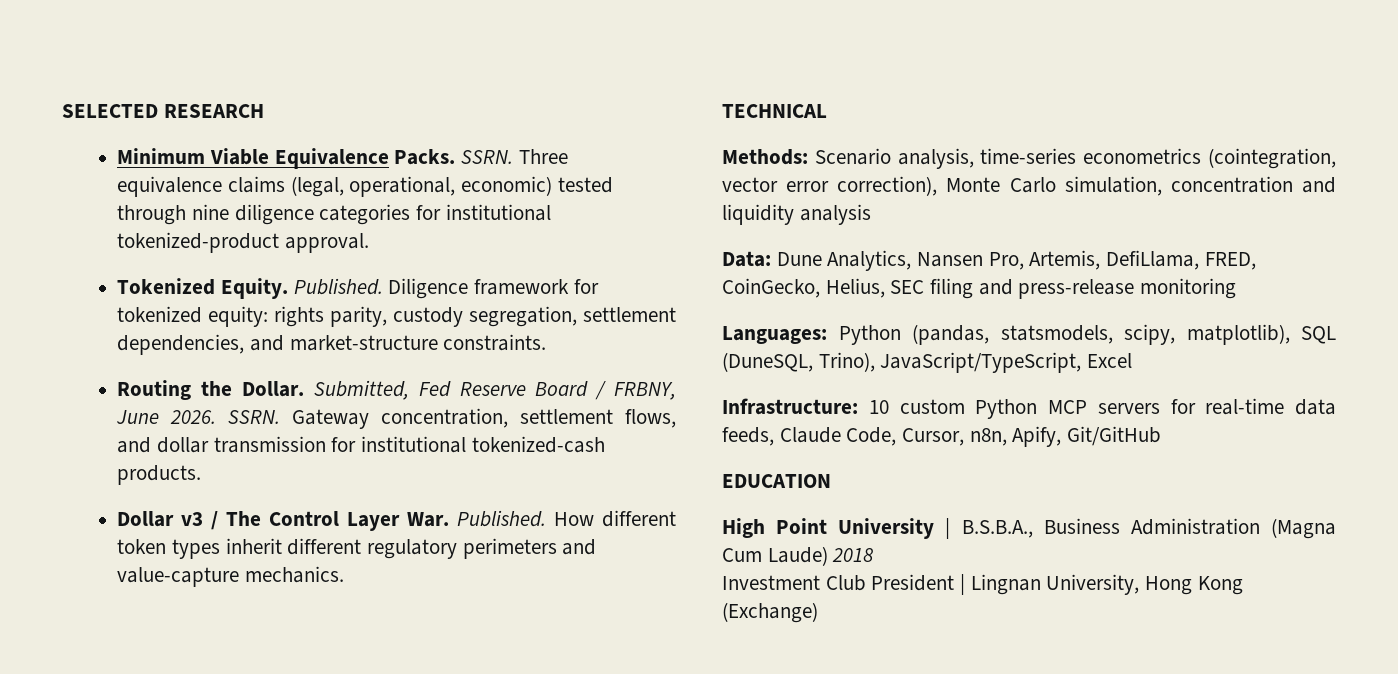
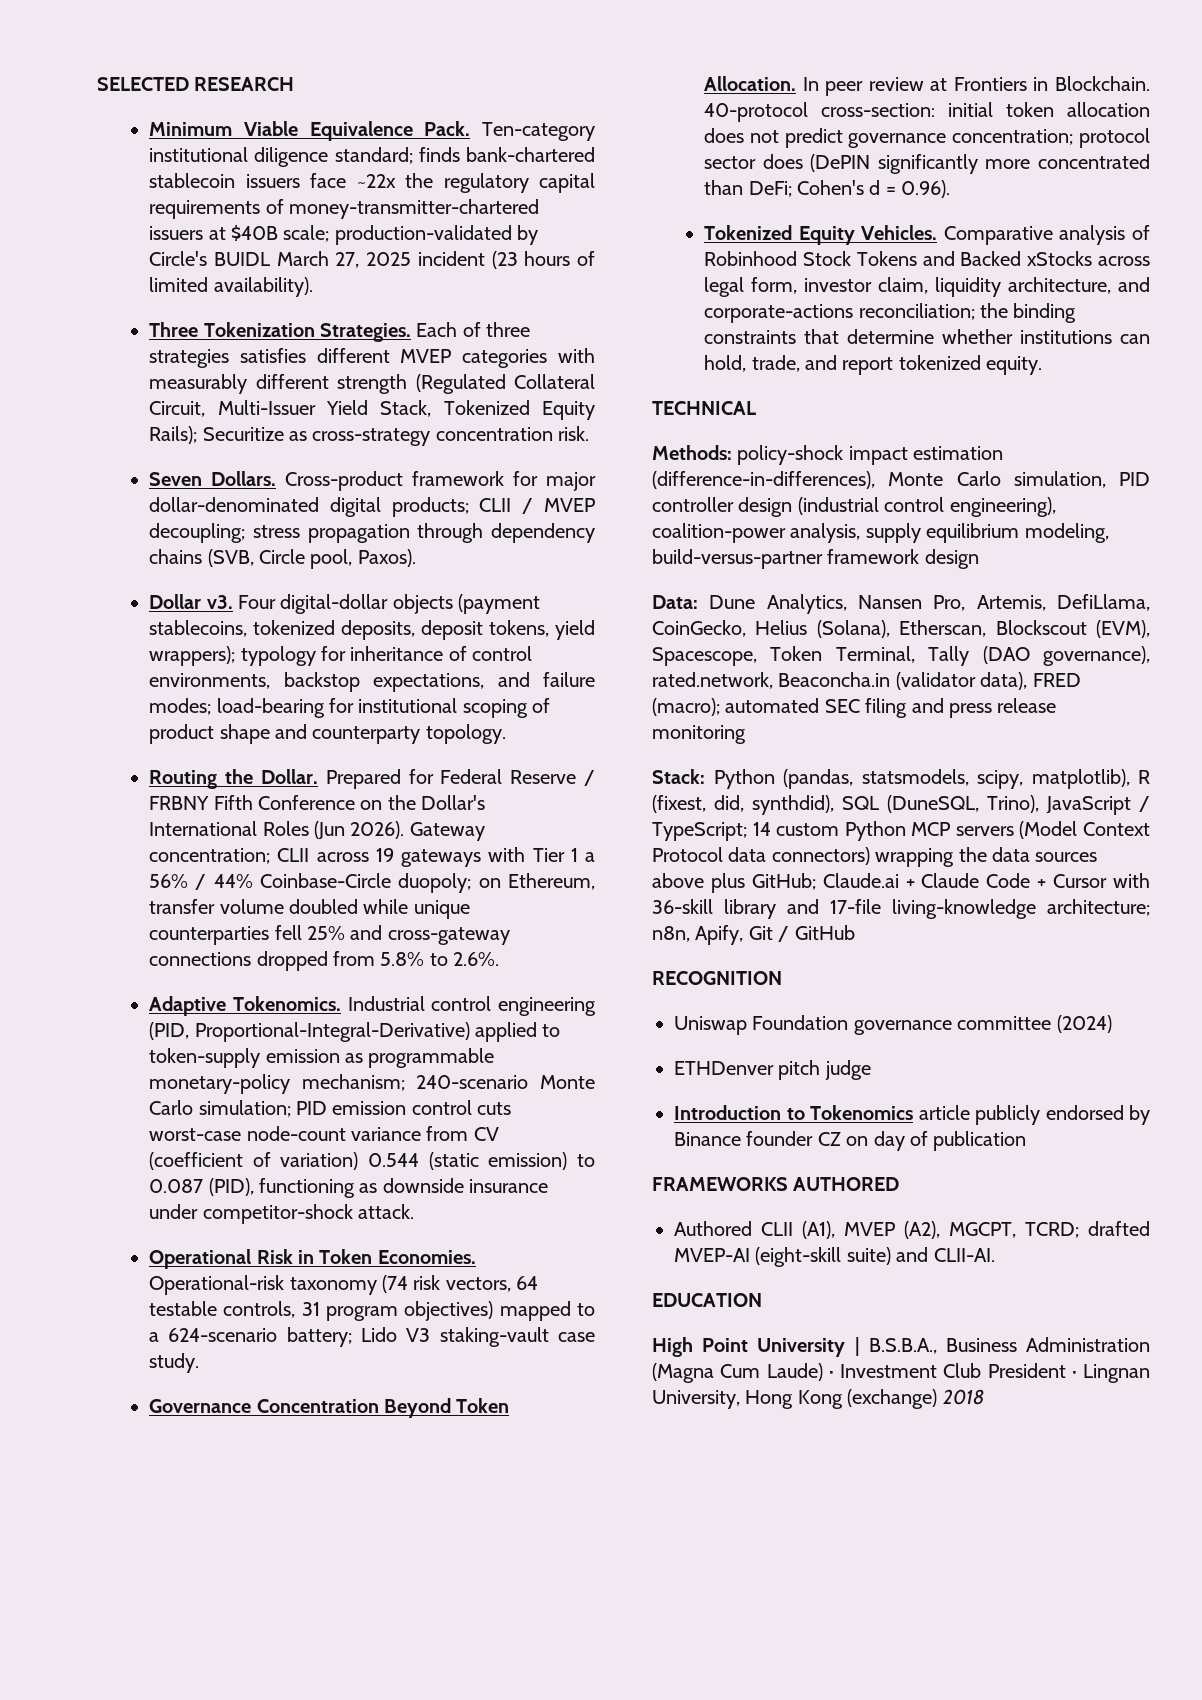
[394,149,568,165] [117,176,613,197] [117,204,551,225] [117,232,370,253] [117,278,599,299] [117,306,676,327] [117,334,547,355] [117,380,676,400] [116,408,676,429] [117,436,605,453] [117,465,202,485] [117,510,676,531] [117,538,597,559] [117,566,345,587] [722,104,827,118] [722,148,1336,169] [722,176,1336,196] [722,204,871,225] Packs. SSRN. Three equivalence claims (legal, operational, economic) tested through nine diligence categories for institutional tokenized-product approval. // Tokenized Equity. Published. Diligence framework for tokenized equity: rights parity, custody segregation, settlement dependencies, and market-structure constraints. // Routing the Dollar. Submitted, Fed Reserve Board / FRBNY, June 2026. SSRN. Gateway concentration, settlement flows, and dollar transmission for institutional tokenized-cash products. // Dollar v3 / The Control Layer War. Published. How different token types inherit different regulatory perimeters and value-capture mechanics. // TECHNICAL // Methods: Scenario analysis, time-series econometrics (cointegration, vector error correction), Monte Carlo simulation, concentration and liquidity analysis -> [424,121,595,141] [149,147,595,167] [149,173,595,193] [149,199,539,219] [149,225,539,245] [149,251,595,269] [149,277,313,297] [149,322,531,342] [149,348,595,368] [149,374,595,394] [149,400,595,420] [149,426,590,446] [149,471,596,491] [149,497,595,517] [149,523,595,543] [149,549,416,569] [149,594,541,614] [149,620,595,640] [149,646,533,666] [149,672,595,692] [149,698,551,718] [149,724,506,744] [149,769,595,789] [149,795,486,810] [149,821,485,841] [149,847,595,867] [149,873,595,893] [149,899,470,919] [149,925,510,945] [149,951,500,971] [149,996,596,1016] [149,1022,561,1042] [149,1048,495,1068] [149,1074,595,1094] [149,1100,512,1117] [149,1126,499,1141] [149,1152,595,1170] [149,1178,549,1198] [149,1204,414,1224] [149,1249,476,1269] [149,1275,539,1295] [149,1301,595,1321] [149,1327,595,1347] [149,1353,200,1373] [149,1398,510,1418] [704,76,1150,96] [704,102,1150,122] [704,128,1150,148] [704,154,1150,174] [704,180,951,198] [704,225,1150,245] [704,251,1150,266] [704,277,1150,297] [704,303,1077,323] [704,329,1150,344] [704,355,1043,375] [652,401,756,415] [652,445,1004,465] [652,471,1150,489] [652,497,1056,517] [652,523,1109,543] [652,549,979,569] Pack. Ten-category institutional diligence standard; finds bank-chartered stablecoin issuers face ~22x the regulatory capital requirements of money-transmitter-chartered issuers at $40B scale; production-validated by Circle's BUIDL March 27, 2025 incident (23 hours of limited availability). // Three Tokenization Strategies. Each of three strategies satisfies different MVEP categories with measurably different strength (Regulated Collateral Circuit, Multi-Issuer Yield Stack, Tokenized Equity Rails); Securitize as cross-strategy concentration risk. // Seven Dollars. Cross-product framework for major dollar-denominated digital products; CLII / MVEP decoupling; stress propagation through dependency chains (SVB, Circle pool, Paxos). // Dollar v3. Four digital-dollar objects (payment stablecoins, tokenized deposits, deposit tokens, yield wrappers); typology for inheritance of control environments, backstop expectations, and failure modes; load-bearing for institutional scoping of product shape and counterparty topology. // Routing the Dollar. Prepared for Federal Reserve / FRBNY Fifth Conference on the Dollar's International Roles (Jun 2026). Gateway concentration; CLII across 19 gateways with Tier 1 a 56% / 44% Coinbase-Circle duopoly; on Ethereum, transfer volume doubled while unique counterparties fell 25% and cross-gateway connections dropped from 5.8% to 2.6%. // Adaptive Tokenomics. Industrial control engineering (PID, Proportional-Integral-Derivative) applied to token-supply emission as programmable monetary-policy mechanism; 240-scenario Monte Carlo simulation; PID emission control cuts worst-case node-count variance from CV (coefficient of variation) 0.544 (static emission) to 0.087 (PID), functioning as downside insurance under competitor-shock attack. // Operational Risk in Token Economies. Operational-risk taxonomy (74 risk vectors, 64 testable controls, 31 program objectives) mapped to a 624-scenario battery; Lido V3 staking-vault case study. // Governance Concentration Beyond Token Allocation. In peer review at Frontiers in Blockchain. 40-protocol cross-section: initial token allocation does not predict governance concentration; protocol sector does (DePIN significantly more concentrated than DeFi; Cohen's d = 0.96). // Tokenized Equity Vehicles. Comparative analysis of Robinhood Stock Tokens and Backed xStocks across legal form, investor claim, liquidity architecture, and corporate-actions reconciliation; the binding constraints that determine whether institutions can hold, trade, and report tokenized equity. // TECHNICAL // Methods: policy-shock impact estimation (difference-in-differences), Monte Carlo simulation, PID controller design (industrial control engineering), coalition-power analysis, supply equilibrium modeling, build-versus-partner framework design
[1204,252,1256,270] [722,278,885,298] FRED, CoinGecko, Helius, -> [652,620,1150,638] [652,646,1150,666] [652,672,1081,690] [652,698,820,716] CoinGecko, Helius (Solana), Etherscan, Blockscout (EVM), Spacescope, Token Terminal, Tally (DAO governance), rated.network, Beaconcha.in (validator data), FRED (macro); automated
[1018,279,1135,299] press-release -> [948,698,1057,718] press release
[722,326,827,344] Languages: -> [652,769,705,784] Stack:
[1301,326,1336,344] [722,352,1133,373] [722,398,1336,419] [722,426,1162,447] SQL (DuneSQL, Trino), JavaScript/TypeScript, Excel // Infrastructure: 10 custom Python MCP servers for real-time data feeds, Claude Code, Cursor, n8n, Apify, Git/GitHub -> [1138,770,1150,784] [652,795,1150,815] [652,821,1150,841] [652,847,1098,867] [652,873,1150,893] [652,899,1150,919] [652,925,855,945] [652,971,782,985] [674,1015,1112,1035] [674,1060,871,1080] [674,1105,1150,1125] [674,1131,1027,1151] [652,1177,900,1191] [674,1221,1150,1239] [674,1247,995,1267] R (fixest, did, synthdid), SQL (DuneSQL, Trino), JavaScript / TypeScript; 14 custom Python MCP servers (Model Context Protocol data connectors) wrapping the data sources above plus GitHub; Claude.ai + Claude Code + Cursor with 36-skill library and 17-file living-knowledge architecture; n8n, Apify, Git / GitHub // RECOGNITION // Uniswap Foundation governance committee (2024) // ETHDenver pitch judge // Introduction to Tokenomics article publicly endorsed by Binance founder CZ on day of publication // FRAMEWORKS AUTHORED // Authored CLII (A1), MVEP (A2), MGCPT, TCRD; drafted MVEP-AI (eight-skill suite) and CLII-AI.
[832,548,874,562] 2018 // -> [828,1371,834,1378] ·
[960,574,966,595] | -> [1071,1371,1077,1378] ·
[722,602,818,623] (Exchange) -> [847,1389,984,1409] (exchange) 2018

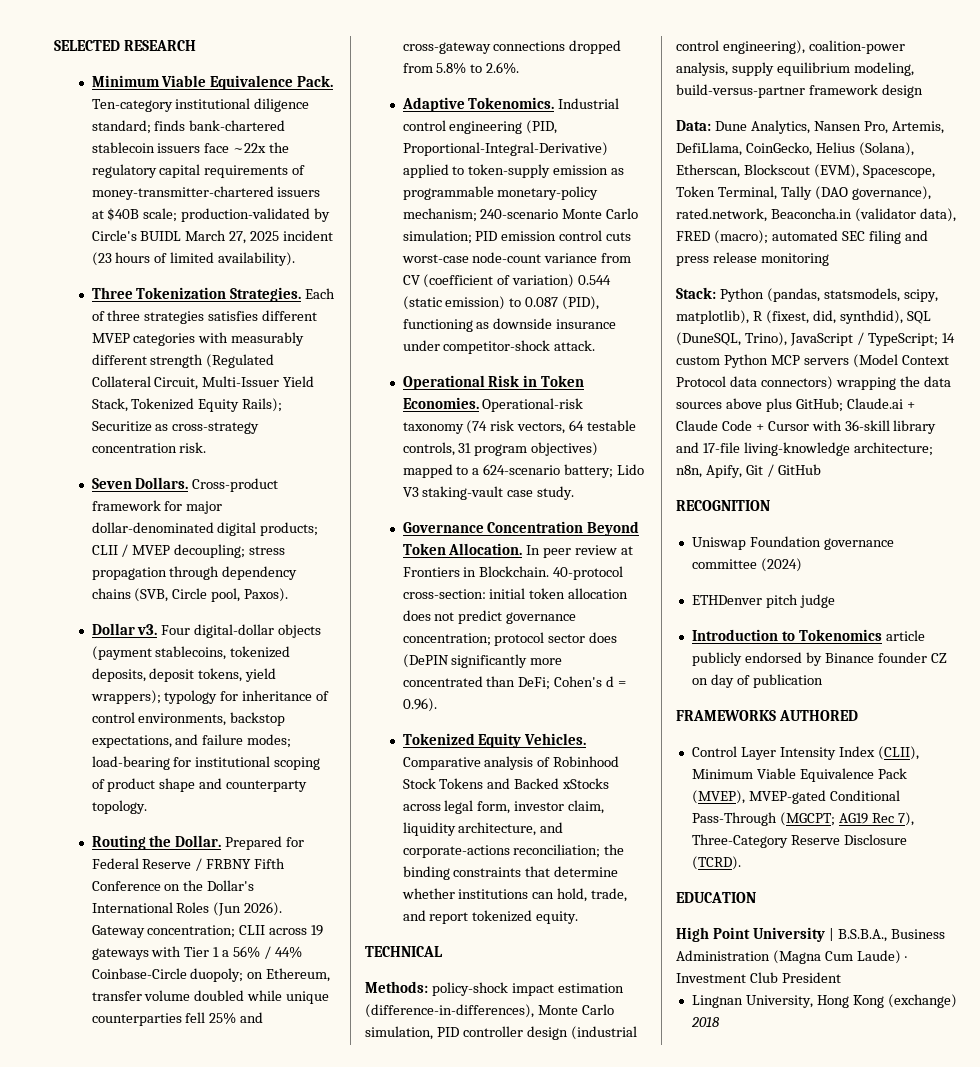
[674,1221,1150,1239] [674,1247,995,1267] Authored CLII (A1), MVEP (A2), MGCPT, TCRD; drafted MVEP-AI (eight-skill suite) and CLII-AI. -> [691,746,919,760] [691,768,907,782] [691,790,900,804] [691,812,914,826] [691,834,907,848] [691,856,741,870] Control Layer Intensity Index (CLII), Minimum Viable Equivalence Pack (MVEP), MVEP-gated Conditional Pass-Through (MGCPT; AG19 Rec 7), Three-Category Reserve Disclosure (TCRD).
[1071,1371,1077,1378] · -> (841, 977) //

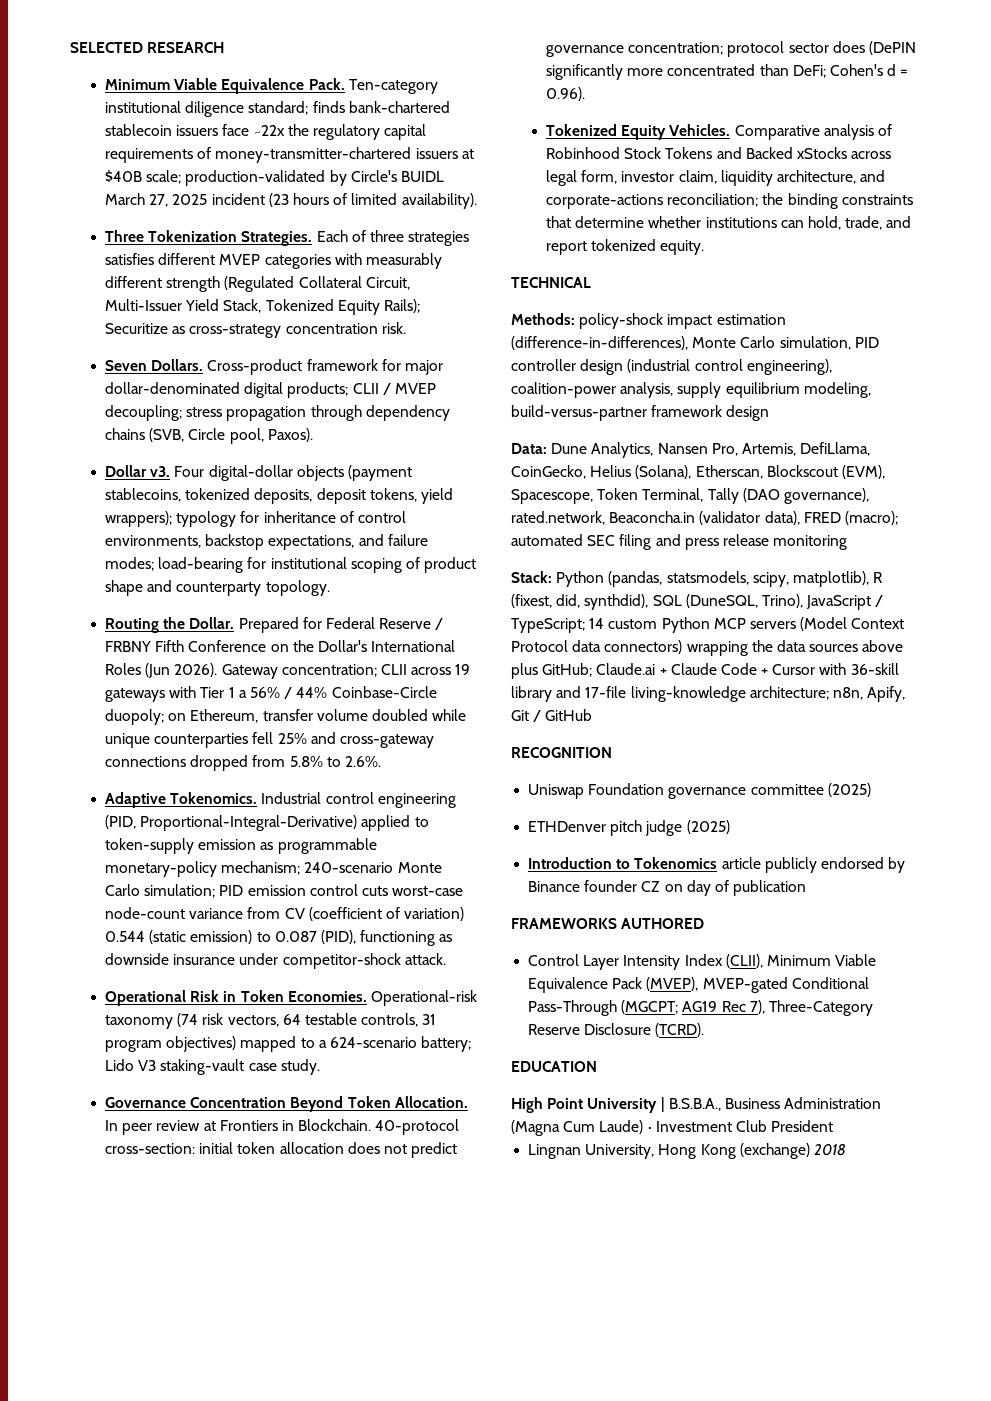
[760,558,802,572] (2024) -> [827,783,871,797] (2025)
(835, 601) none -> [686,820,730,834] (2025)

